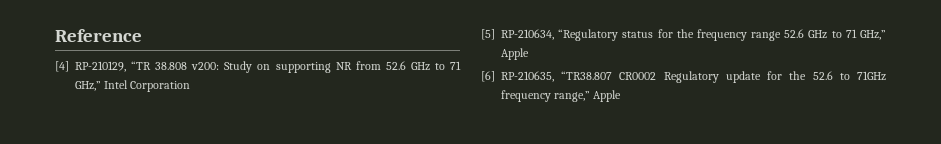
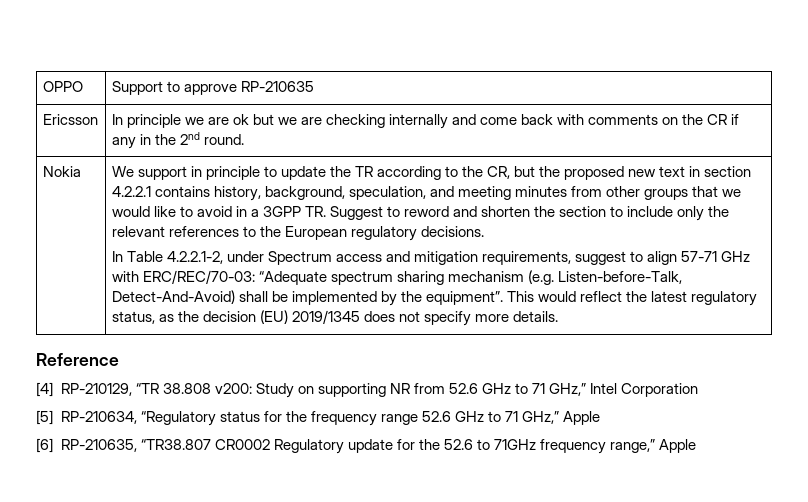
(55, 35) none -> [42,81,83,92] [111,81,314,95] [42,114,98,125] [111,114,740,129] [111,132,244,149] [42,166,81,177] [111,166,752,180] [111,186,742,201] [111,206,730,221] [111,226,484,241] [111,251,751,265] [111,270,682,285] [111,290,758,306] [111,310,559,326] OPPO | Support to approve RP-210635 // Ericsson | In principle we are ok but we are checking internally and come back with comments on the CR if any in the 2nd round. // Nokia | We support in principle to update the TR according to the CR, but the proposed new text in section 4.2.2.1 contains history, background, speculation, and meeting minutes from other groups that we would like to avoid in a 3GPP TR. Suggest to reword and shorten the section to include only the relevant references to the European regulatory decisions. // In Table 4.2.2.1-2, under Spectrum access and mitigation requirements, suggest to align 57-71 GHz with ERC/REC/70-03: “Adequate spectrum sharing mechanism (e.g. Listen-before-Talk, Detect-And-Avoid) shall be implemented by the equipment”. This would reflect the latest regulatory status, as the decision (EU) 2019/1345 does not specify more details. //

